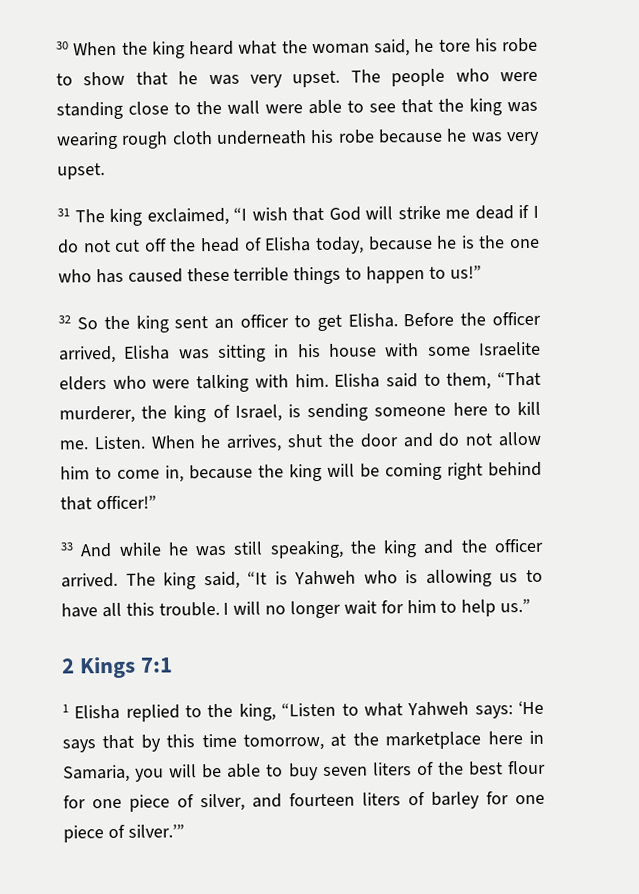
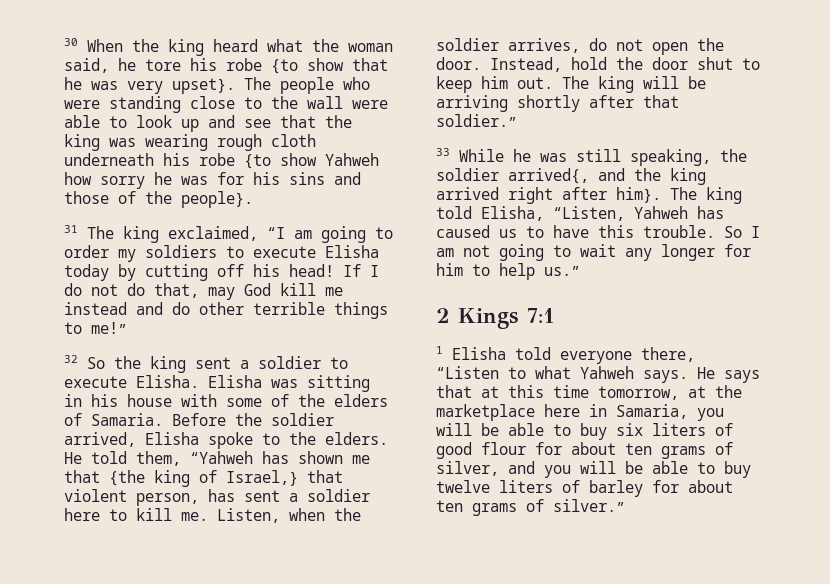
[56,73,73,86] to -> [271,59,298,74] {to
[292,70,341,88] upset. -> [172,78,235,94] upset}.
(364, 106) none -> [136,115,235,132] look up and
[378,128,540,146] [57,163,105,180] because he was very upset. -> [244,153,379,169] [64,172,361,189] [64,191,253,208] {to show Yahweh how sorry he was for his sins and those of the people}.
[251,204,540,222] [57,235,541,255] [58,265,482,285] wish that God will strike me dead if I do not cut off the head of Elisha today, because he is the one who has caused these terrible things to happen to us!” -> [294,226,393,243] [64,245,379,262] [64,264,379,281] [64,283,343,300] [64,302,388,319] [64,322,127,334] am going to order my soldiers to execute Elisha today by cutting off his head! If I do not do that, may God kill me instead and do other terrible things to me!”
[214,311,541,332] [59,345,116,364] an officer to get Elisha. Before the officer arrived, -> [240,356,348,369] [64,375,199,388] a soldier to execute Elisha.
[478,341,541,357] [59,371,541,393] [59,401,541,424] [59,431,541,452] [60,461,542,483] [60,495,157,511] Israelite elders who were talking with him. Elisha said to them, “That murderer, the king of Israel, is sending someone here to kill me. Listen. When he arrives, shut the door and do not allow him to come in, because the king will be coming right behind that officer!” -> [271,394,388,407] [64,413,334,426] [64,432,388,449] [64,451,370,466] [64,470,343,487] [64,489,370,506] [64,508,361,523] [436,38,724,55] [436,57,760,72] [436,76,706,93] [436,95,679,112] [436,114,517,127] of the elders of Samaria. Before the soldier arrived, Elisha spoke to the elders. He told them, “Yahweh has shown me that {the king of Israel,} that violent person, has sent a soldier here to kill me. Listen, when the soldier arrives, do not open the door. Instead, hold the door shut to keep him out. The king will be arriving shortly after that soldier.”
[80,542,162,558] And while -> [459,149,504,162] While
[383,538,544,558] [61,569,492,590] king and the officer arrived. The king said, “It is Yahweh who is allowing -> [436,168,706,185] [436,187,742,204] [436,206,724,221] [436,225,490,238] soldier arrived{, and the king arrived right after him}. The king told Elisha, “Listen, Yahweh has caused
[101,602,122,618] all -> (589, 231) none
[223,600,377,619] I will no longer wait -> [724,226,760,238] [436,244,715,261] So I am not going to wait any longer
[125,703,276,722] replied to the king, -> [515,347,695,364] told everyone there,
[474,700,545,719] says: ‘He -> [643,367,715,383] says. He
[140,734,161,752] by -> [481,386,499,398] at
[322,760,546,776] [63,791,545,812] [63,824,185,843] seven liters of the best flour for one piece of silver, and fourteen liters of barley for one piece of silver.’” -> [616,423,733,436] [436,442,733,459] [436,461,751,478] [436,480,733,497] [436,499,625,516] six liters of good flour for about ten grams of silver, and you will be able to buy twelve liters of barley for about ten grams of silver.”

